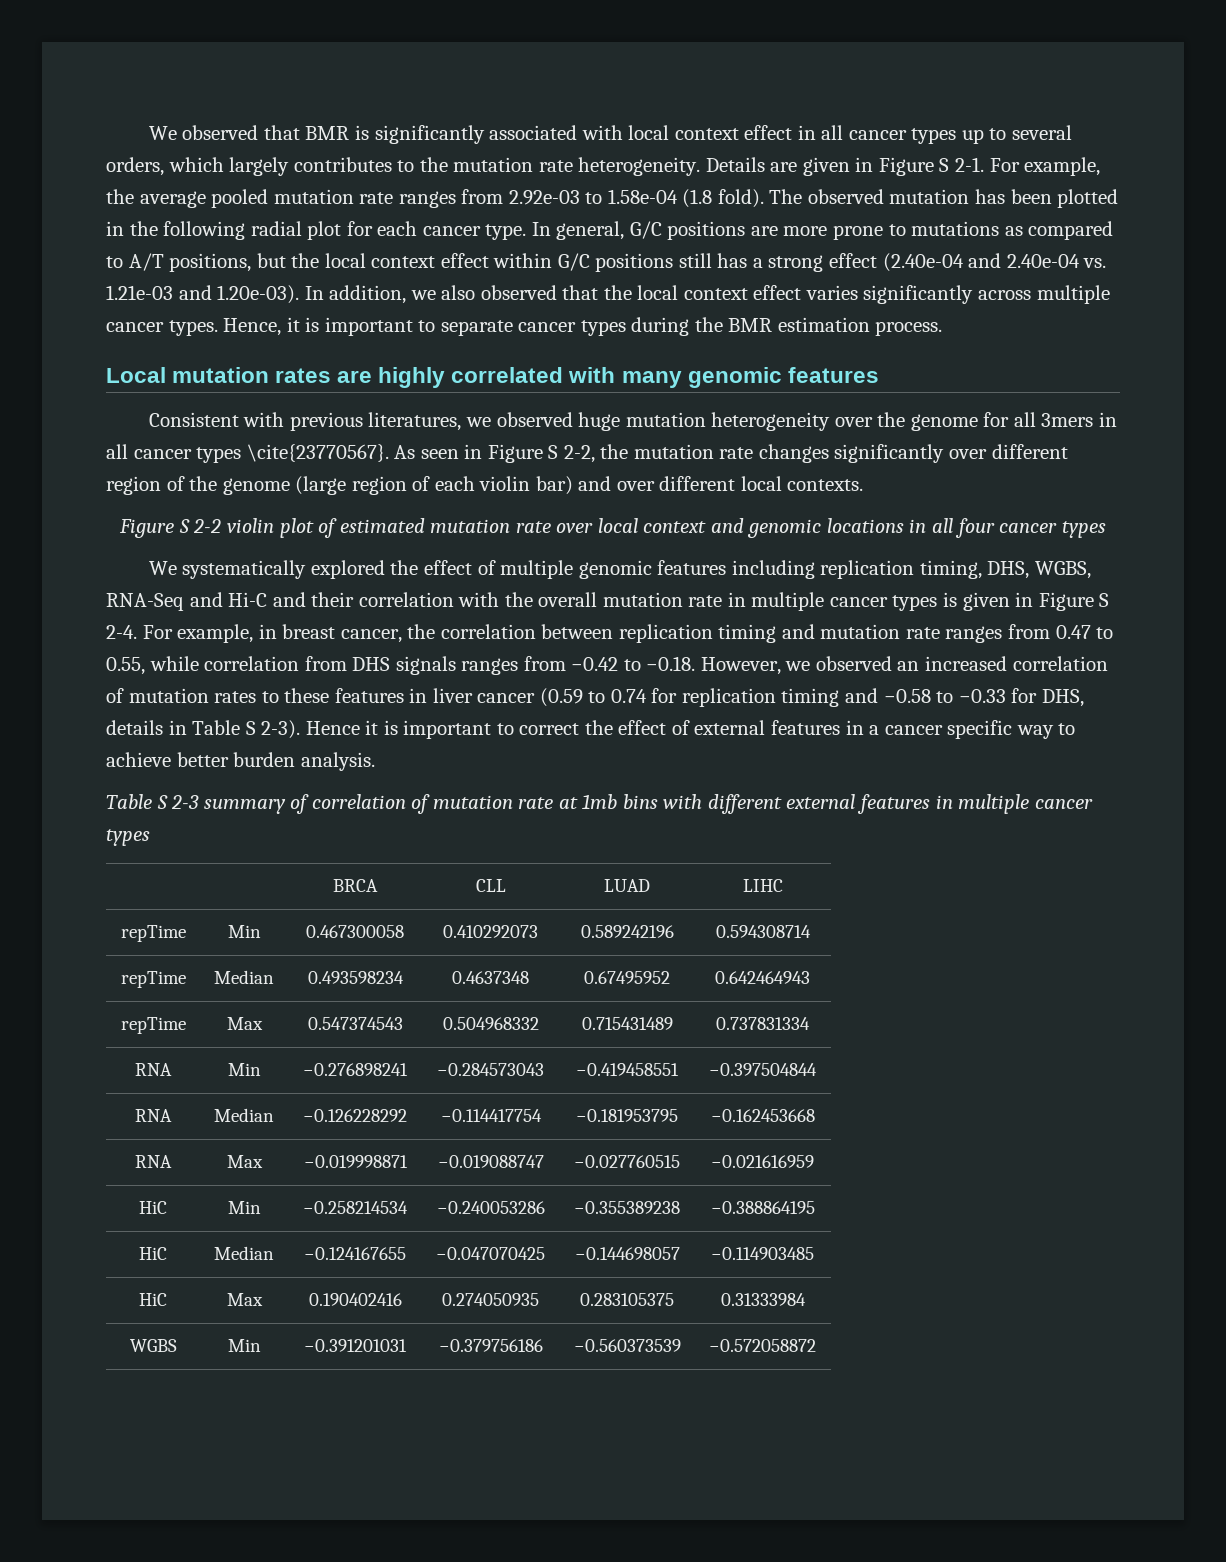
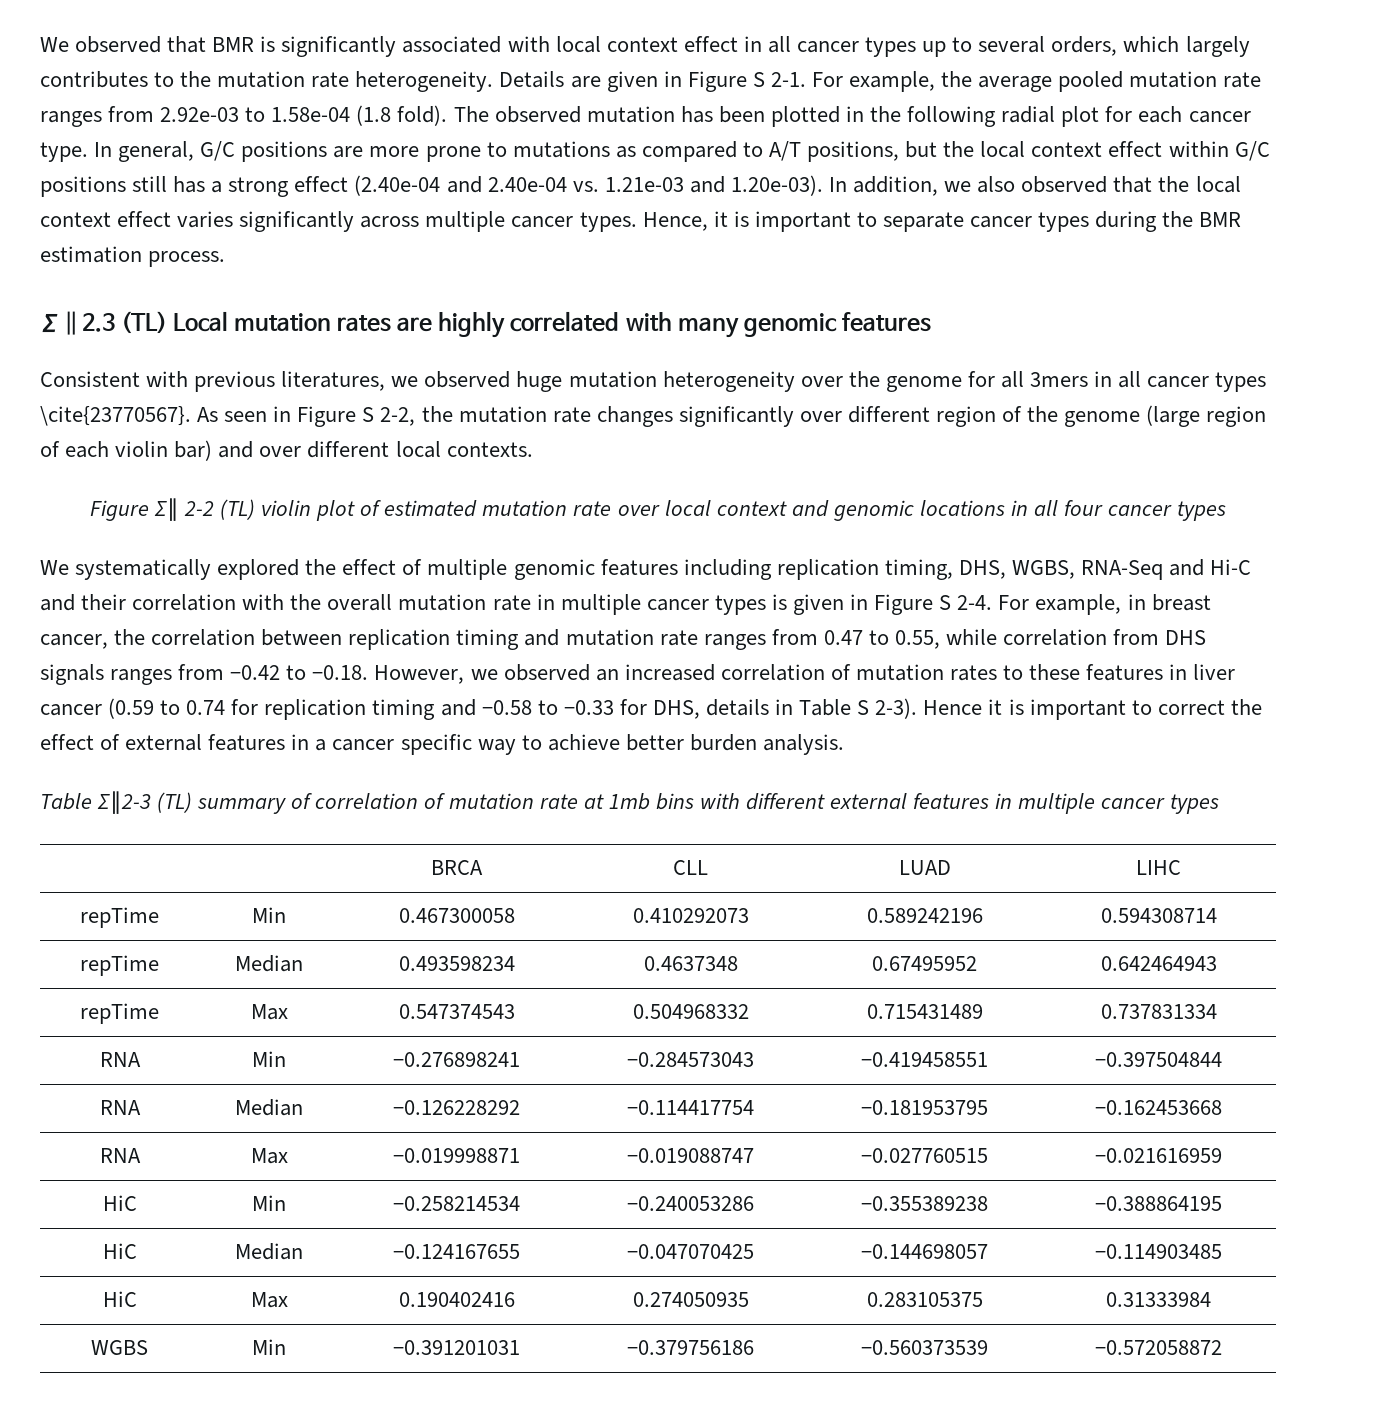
(943, 328) none -> [40,311,168,335] Σ∥2.3 (TL)
[178,519,222,533] S 2-2 -> [153,498,255,521] Σ∥ 2-2 (TL)
[156,795,200,809] S 2-3 -> [97,791,193,814] Σ∥2-3 (TL)

